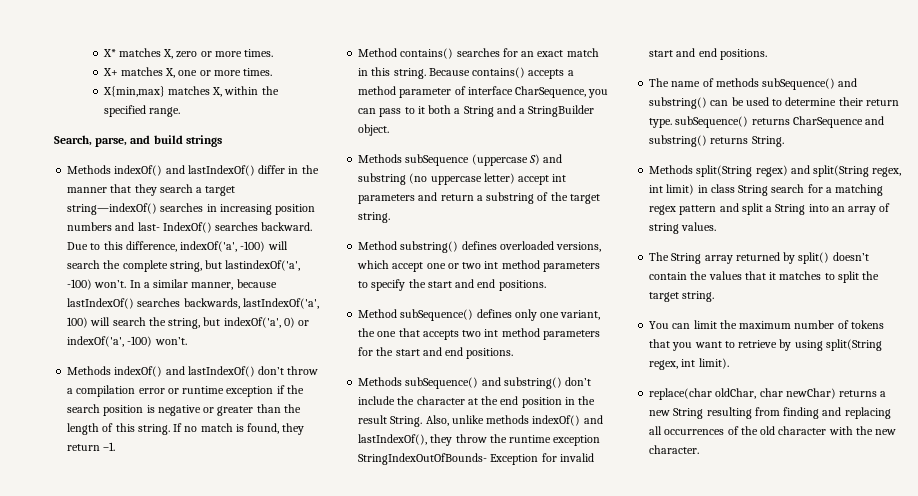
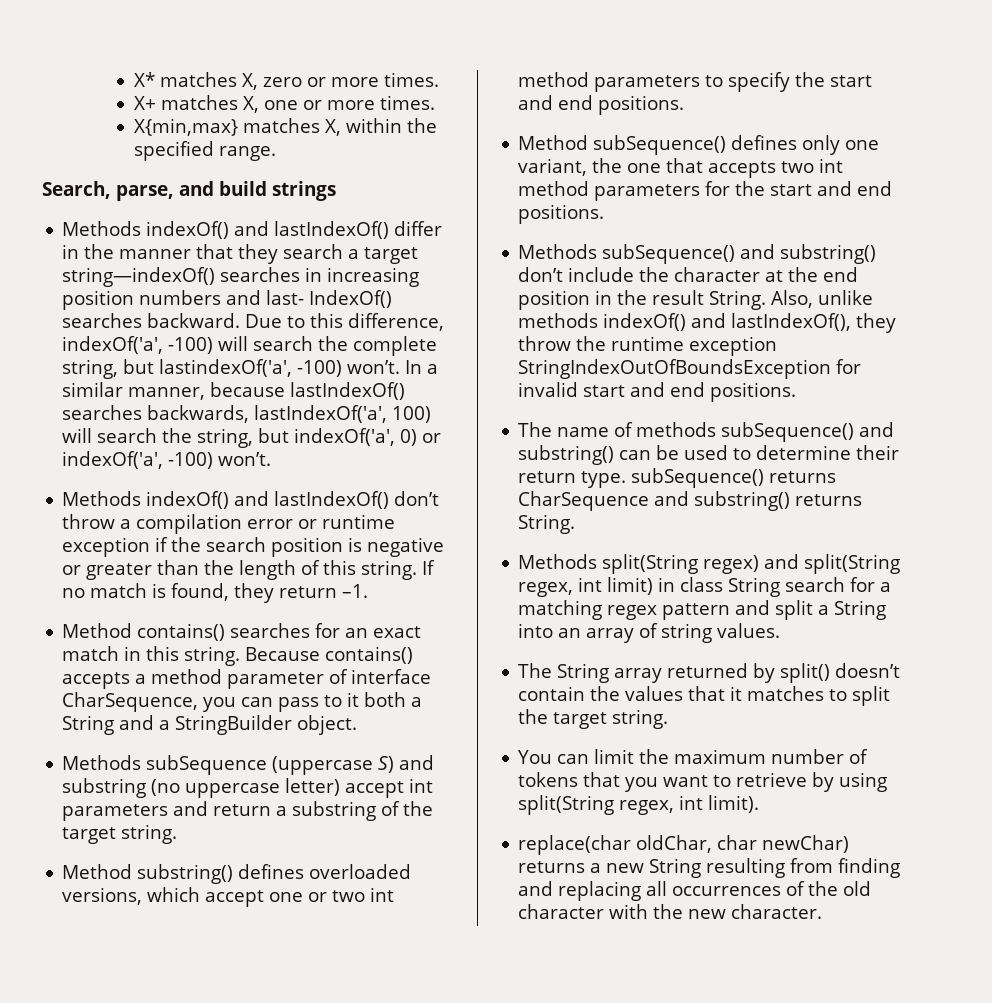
[358,453,539,465] StringIndexOutOfBounds- Exception -> [518,359,832,379] StringIndexOutOfBoundsException

